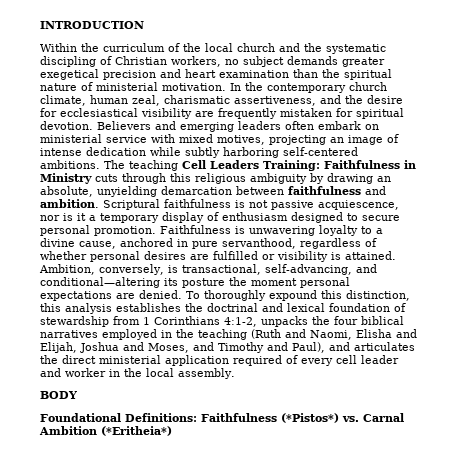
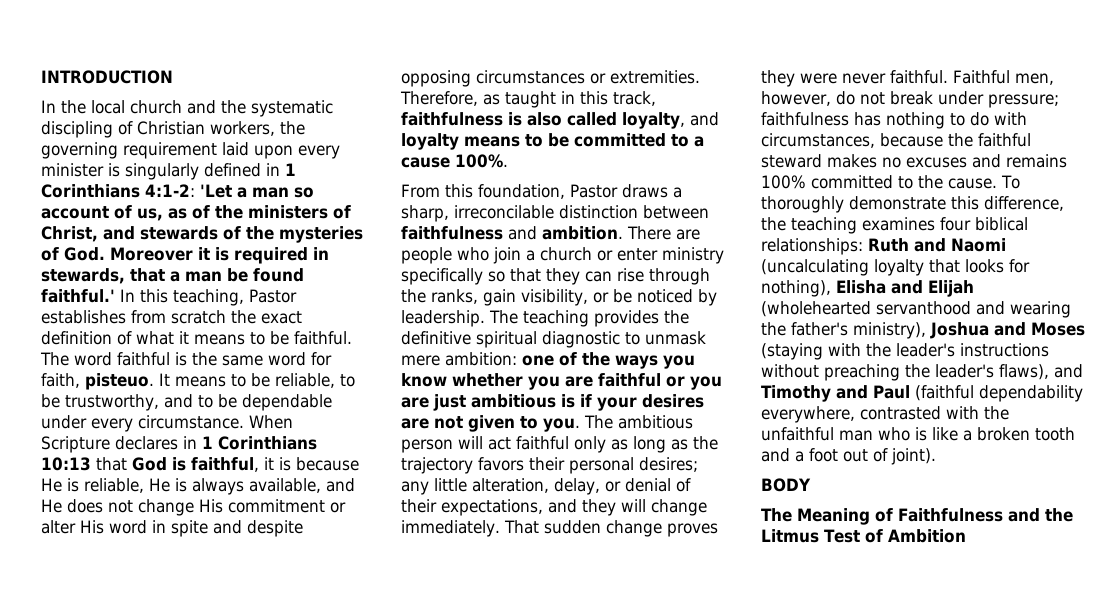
[40,43,180,52] Within the curriculum of -> [41,100,56,113] In
[225,56,385,67] [40,69,392,80] [40,82,387,93] [40,95,403,106] [40,108,404,119] [40,121,379,132] [40,134,399,145] [40,147,358,158] [40,160,416,171] [40,173,391,184] [40,186,386,197] [40,199,399,210] [40,212,400,223] [40,225,383,236] [40,238,377,249] [40,251,396,262] [39,264,377,275] [40,277,350,288] [40,290,410,301] [40,303,406,314] [40,316,404,327] [40,329,417,340] [40,342,415,353] [40,355,399,366] [40,368,235,379] [40,391,77,399] [40,413,404,423] [39,426,172,436] no subject demands greater exegetical precision and heart examination than the spiritual nature of ministerial motivation. In the contemporary church climate, human zeal, charismatic assertiveness, and the desire for ecclesiastical visibility are frequently mistaken for spiritual devotion. Believers and emerging leaders often embark on ministerial service with mixed motives, projecting an image of intense dedication while subtly harboring self-centered ambitions. The teaching Cell Leaders Training: Faithfulness in Ministry cuts through this religious ambiguity by drawing an absolute, unyielding demarcation between faithfulness and ambition. Scriptural faithfulness is not passive acquiescence, nor is it a temporary display of enthusiasm designed to secure personal promotion. Faithfulness is unwavering loyalty to a divine cause, anchored in pure servanthood, regardless of whether personal desires are fulfilled or visibility is attained. Ambition, conversely, is transactional, self-advancing, and conditional—altering its posture the moment personal expectations are denied. To thoroughly expound this distinction, this analysis establishes the doctrinal and lexical foundation of stewardship from 1 Corinthians 4:1-2, unpacks the four biblical narratives employed in the teaching (Ruth and Naomi, Elisha and Elijah, Joshua and Moses, and Timothy and Paul), and articulates the direct ministerial application required of every cell leader and worker in the local assembly. // BODY // Foundational Definitions: Faithfulness (*Pistos*) vs. Carnal Ambition (*Eritheia*) -> [280,121,305,135] [41,142,340,159] [41,163,296,180] [41,184,314,198] [41,205,351,221] [41,226,363,243] [41,247,329,264] [41,268,304,284] [41,289,297,306] [41,310,302,324] [41,331,352,345] [40,352,332,366] [41,373,355,390] [41,394,332,411] [41,415,293,432] [41,436,317,453] [41,457,359,472] [41,478,355,495] [41,499,346,516] [41,520,303,537] [401,70,700,87] [400,91,656,108] [401,112,719,129] [401,133,704,150] [401,154,508,168] [401,184,682,199] [401,205,709,222] [401,226,700,240] [401,247,724,264] [401,268,710,285] [401,289,717,306] [401,310,689,327] [401,331,706,348] [401,352,695,369] [401,373,722,390] [401,394,704,411] [401,415,693,432] [401,436,718,453] [401,457,698,474] [401,478,691,495] [401,499,707,516] [401,520,718,537] [761,70,1054,87] [761,91,1059,108] [761,112,1027,129] [761,133,1031,148] [761,154,1067,168] [761,175,1020,189] [761,196,1064,213] [761,217,1028,234] [761,238,1006,255] [761,259,1030,276] [761,280,974,297] [761,301,1071,318] [761,322,1085,339] [761,343,1049,360] [761,364,1083,381] [761,385,1083,402] [761,406,1009,423] [761,427,1075,441] [761,448,936,465] [761,478,811,492] [761,508,1073,525] [761,529,966,543] the governing requirement laid upon every minister is singularly defined in 1 Corinthians 4:1-2: 'Let a man so account of us, as of the ministers of Christ, and stewards of the mysteries of God. Moreover it is required in stewards, that a man be found faithful.' In this teaching, Pastor establishes from scratch the exact definition of what it means to be faithful. The word faithful is the same word for faith, pisteuo. It means to be reliable, to be trustworthy, and to be dependable under every circumstance. When Scripture declares in 1 Corinthians 10:13 that God is faithful, it is because He is reliable, He is always available, and He does not change His commitment or alter His word in spite and despite opposing circumstances or extremities. Therefore, as taught in this track, faithfulness is also called loyalty, and loyalty means to be committed to a cause 100%. // From this foundation, Pastor draws a sharp, irreconcilable distinction between faithfulness and ambition. There are people who join a church or enter ministry specifically so that they can rise through the ranks, gain visibility, or be noticed by leadership. The teaching provides the definitive spiritual diagnostic to unmask mere ambition: one of the ways you know whether you are faithful or you are just ambitious is if your desires are not given to you. The ambitious person will act faithful only as long as the trajectory favors their personal desires; any little alteration, delay, or denial of their expectations, and they will change immediately. That sudden change proves they were never faithful. Faithful men, however, do not break under pressure; faithfulness has nothing to do with circumstances, because the faithful steward makes no excuses and remains 100% committed to the cause. To thoroughly demonstrate this difference, the teaching examines four biblical relationships: Ruth and Naomi (uncalculating loyalty that looks for nothing), Elisha and Elijah (wholehearted servanthood and wearing the father's ministry), Joshua and Moses (staying with the leader's instructions without preaching the leader's flaws), and Timothy and Paul (faithful dependability everywhere, contrasted with the unfaithful man who is like a broken tooth and a foot out of joint). // BODY // The Meaning of Faithfulness and the Litmus Test of Ambition

